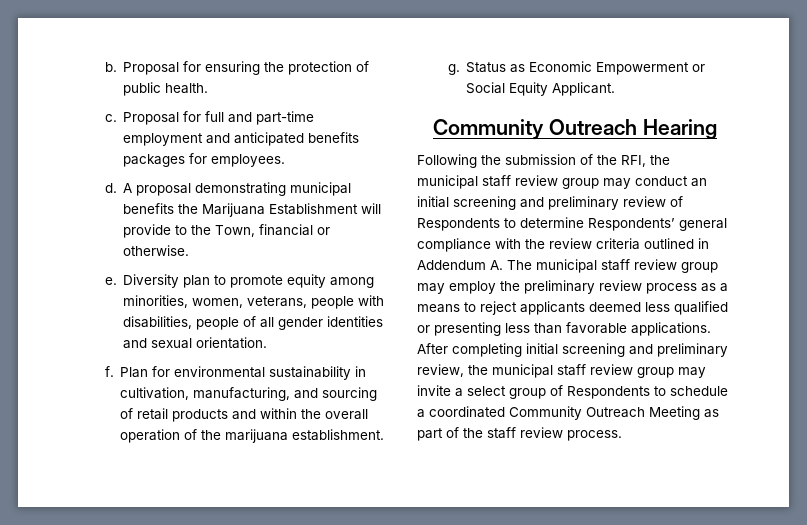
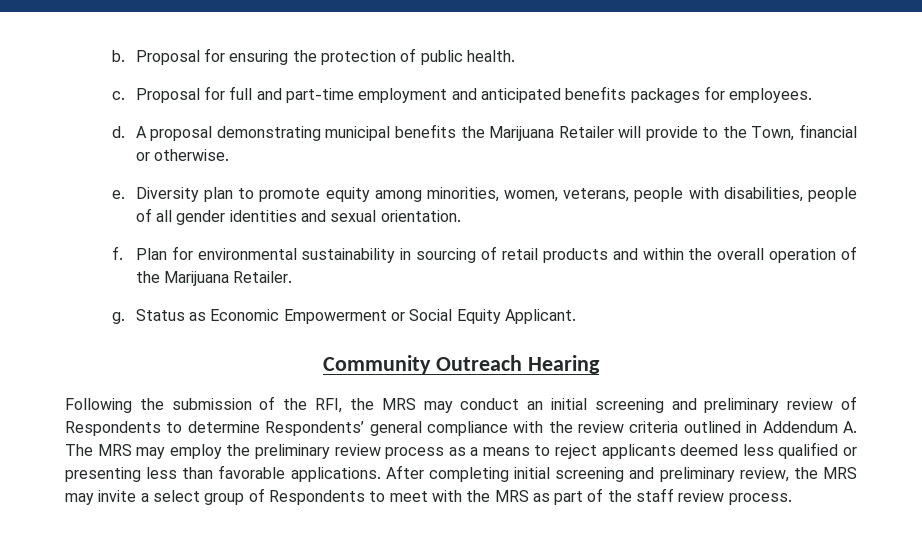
[269,203,359,215] Establishment -> [558,126,614,138] Retailer
[120,387,319,401] cultivation, manufacturing, and -> (412, 254) none
[225,429,385,443] marijuana establishment. -> [164,271,293,286] Marijuana Retailer.
[417,175,599,189] municipal staff review group -> [381,398,416,410] MRS
[536,259,718,273] municipal staff review group -> [97,444,132,456] MRS
[492,364,674,378] municipal staff review group -> [823,467,858,479] MRS
[670,386,728,396] [417,406,700,420] schedule a coordinated Community Outreach Meeting -> [389,490,529,502] meet with the MRS

